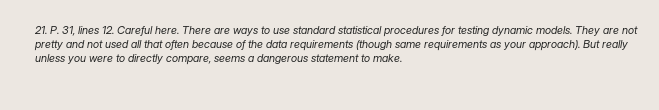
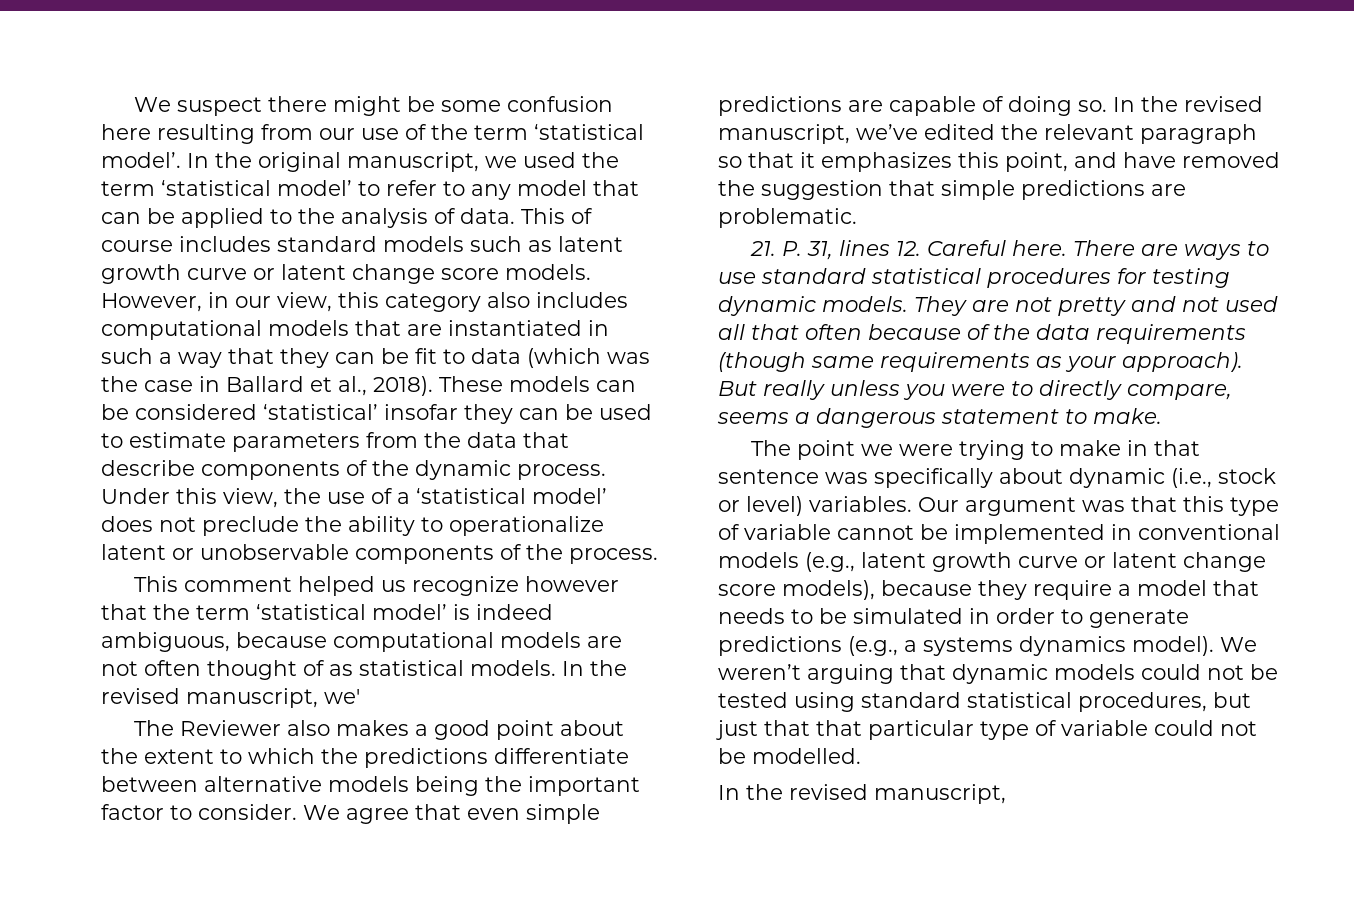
(34, 30) none -> [133,96,613,116] [101,124,644,144] [101,152,619,172] [101,180,639,200] [101,208,593,228] [101,236,623,252] [101,264,591,284] [101,292,628,312] [101,320,609,340] [101,348,650,368] [101,376,636,396] [101,404,652,424] [101,432,569,452] [101,460,606,480] [101,488,607,508] [101,516,604,536] [101,544,658,564] [133,576,619,596] [101,604,553,620] [101,632,622,652] [101,660,627,680] [101,688,360,708] [133,720,624,740] [101,748,629,768] [101,776,640,796] [101,804,600,824] [718,96,1263,116] [718,124,1257,144] [718,152,1280,172] [718,180,1186,200] [718,208,857,228] We suspect there might be some confusion here resulting from our use of the term ‘statistical model’. In the original manuscript, we used the term ‘statistical model’ to refer to any model that can be applied to the analysis of data. This of course includes standard models such as latent growth curve or latent change score models. However, in our view, this category also includes computational models that are instantiated in such a way that they can be fit to data (which was the case in Ballard et al., 2018). These models can be considered ‘statistical’ insofar they can be used to estimate parameters from the data that describe components of the dynamic process. Under this view, the use of a ‘statistical model’ does not preclude the ability to operationalize latent or unobservable components of the process. // This comment helped us recognize however that the term ‘statistical model’ is indeed ambiguous, because computational models are not often thought of as statistical models. In the revised manuscript, we' // The Reviewer also makes a good point about the extent to which the predictions differentiate between alternative models being the important factor to consider. We agree that even simple predictions are capable of doing so. In the revised manuscript, we’ve edited the relevant paragraph so that it emphasizes this point, and have removed the suggestion that simple predictions are problematic. //
(402, 58) none -> [750,440,1200,460] [718,468,1276,488] [718,496,1279,516] [718,524,1280,544] [718,552,1266,572] [718,580,1259,600] [718,608,1189,628] [718,636,1257,656] [718,664,1278,684] [718,692,1251,712] [716,720,1257,740] [718,748,861,764] [718,784,1006,804] // The point we were trying to make in that sentence was specifically about dynamic (i.e., stock or level) variables. Our argument was that this type of variable cannot be implemented in conventional models (e.g., latent growth curve or latent change score models), because they require a model that needs to be simulated in order to generate predictions (e.g., a systems dynamics model). We weren’t arguing that dynamic models could not be tested using standard statistical procedures, but just that that particular type of variable could not be modelled. // In the revised manuscript,

